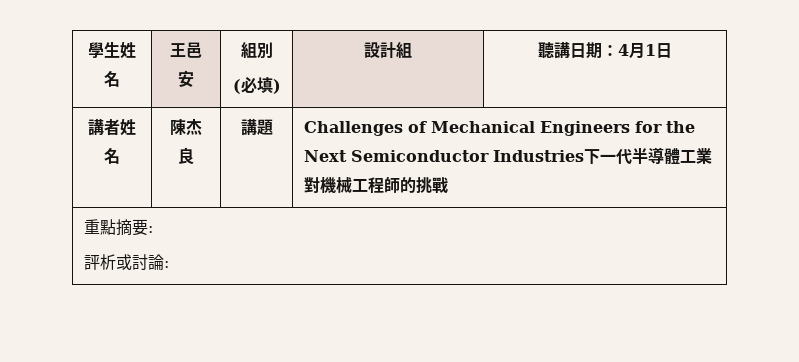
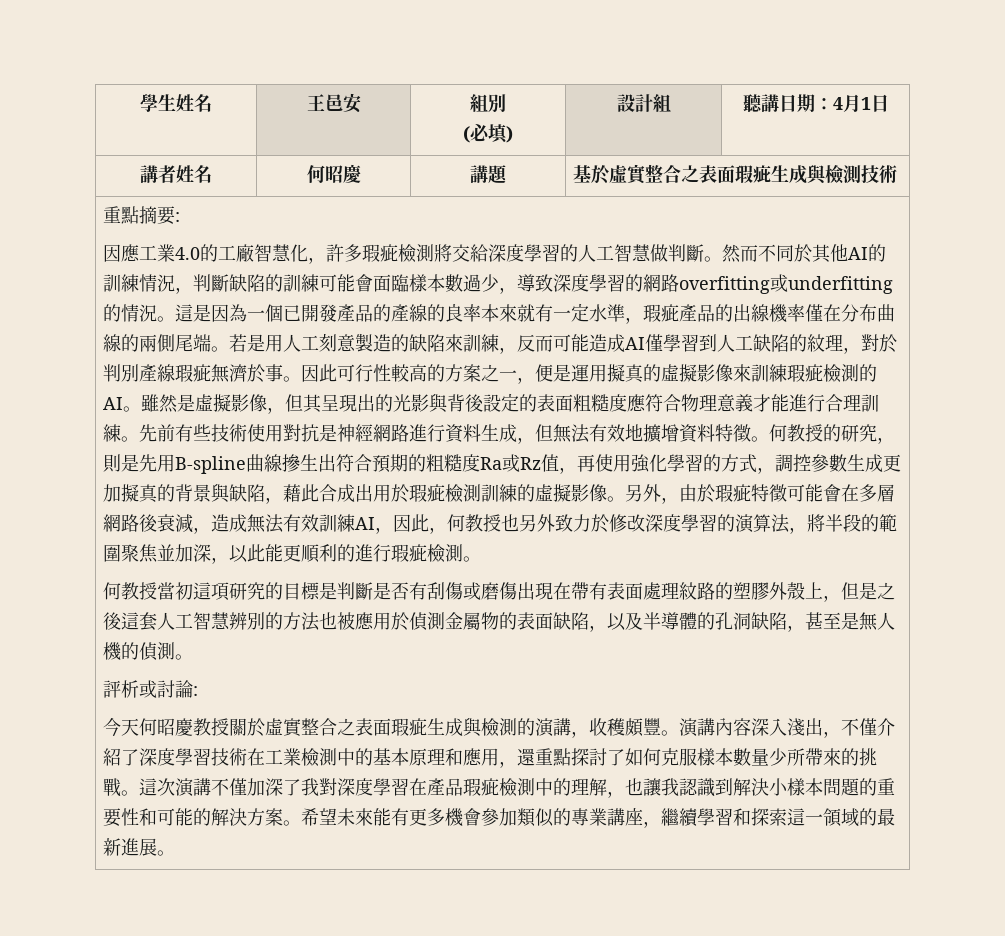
[170,118,202,135] [178,147,194,165] 陳杰良 -> [306,164,361,183] 何昭慶
[304,121,696,136] [304,147,713,164] [304,176,449,194] [84,219,154,236] [84,254,170,270] Challenges of Mechanical Engineers for the Next Semiconductor Industries下一代半導體工業對機械工程師的挑戰 // 重點摘要: // 評析或討論: -> [572,164,897,185] [102,206,180,225] [102,244,886,264] [102,274,893,294] [102,303,895,324] [102,333,897,354] [102,364,877,384] [102,393,879,414] [102,424,895,444] [102,454,901,474] [102,483,895,504] [102,514,897,534] [102,544,481,564] [102,582,895,602] [102,612,895,632] [102,642,193,661] [102,680,198,698] [102,717,895,738] [102,748,877,768] [102,778,895,798] [102,808,895,828] [102,838,175,856] 基於虛實整合之表面瑕疵生成與檢測技術 // 重點摘要: // 因應工業4.0的工廠智慧化，許多瑕疵檢測將交給深度學習的人工智慧做判斷。然而不同於其他AI的訓練情況，判斷缺陷的訓練可能會面臨樣本數過少，導致深度學習的網路overfitting或underfitting的情況。這是因為一個已開發產品的產線的良率本來就有一定水準，瑕疵產品的出線機率僅在分布曲線的兩側尾端。若是用人工刻意製造的缺陷來訓練，反而可能造成AI僅學習到人工缺陷的紋理，對於判別產線瑕疵無濟於事。因此可行性較高的方案之一，便是運用擬真的虛擬影像來訓練瑕疵檢測的AI。雖然是虛擬影像，但其呈現出的光影與背後設定的表面粗糙度應符合物理意義才能進行合理訓練。先前有些技術使用對抗是神經網路進行資料生成，但無法有效地擴增資料特徵。何教授的研究，則是先用B-spline曲線摻生出符合預期的粗糙度Ra或Rz值，再使用強化學習的方式，調控參數生成更加擬真的背景與缺陷，藉此合成出用於瑕疵檢測訓練的虛擬影像。另外，由於瑕疵特徵可能會在多層網路後衰減，造成無法有效訓練AI，因此，何教授也另外致力於修改深度學習的演算法，將半段的範圍聚焦並加深，以此能更順利的進行瑕疵檢測。 // 何教授當初這項研究的目標是判斷是否有刮傷或磨傷出現在帶有表面處理紋路的塑膠外殼上，但是之後這套人工智慧辨別的方法也被應用於偵測金屬物的表面缺陷，以及半導體的孔洞缺陷，甚至是無人機的偵測。 // 評析或討論: // 今天何昭慶教授關於虛實整合之表面瑕疵生成與檢測的演講，收穫頗豐。演講內容深入淺出，不僅介紹了深度學習技術在工業檢測中的基本原理和應用，還重點探討了如何克服樣本數量少所帶來的挑戰。這次演講不僅加深了我對深度學習在產品瑕疵檢測中的理解，也讓我認識到解決小樣本問題的重要性和可能的解決方案。希望未來能有更多機會參加類似的專業講座，繼續學習和探索這一領域的最新進展。

